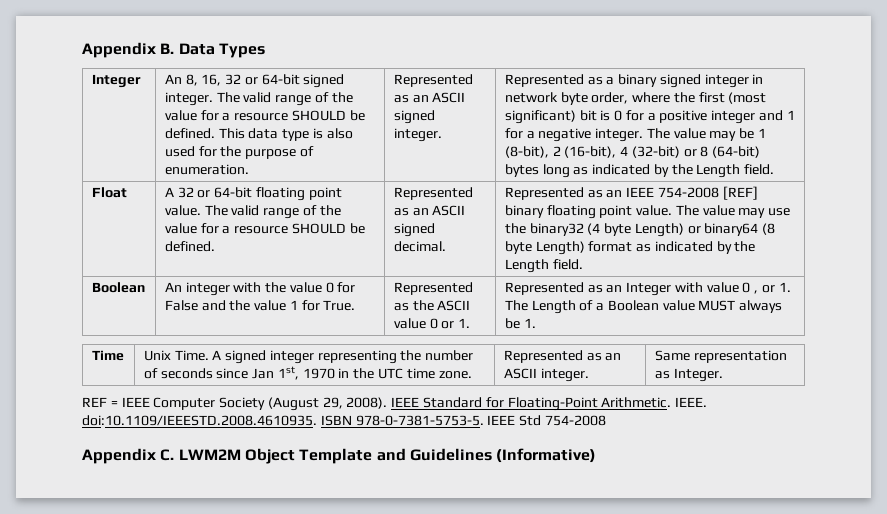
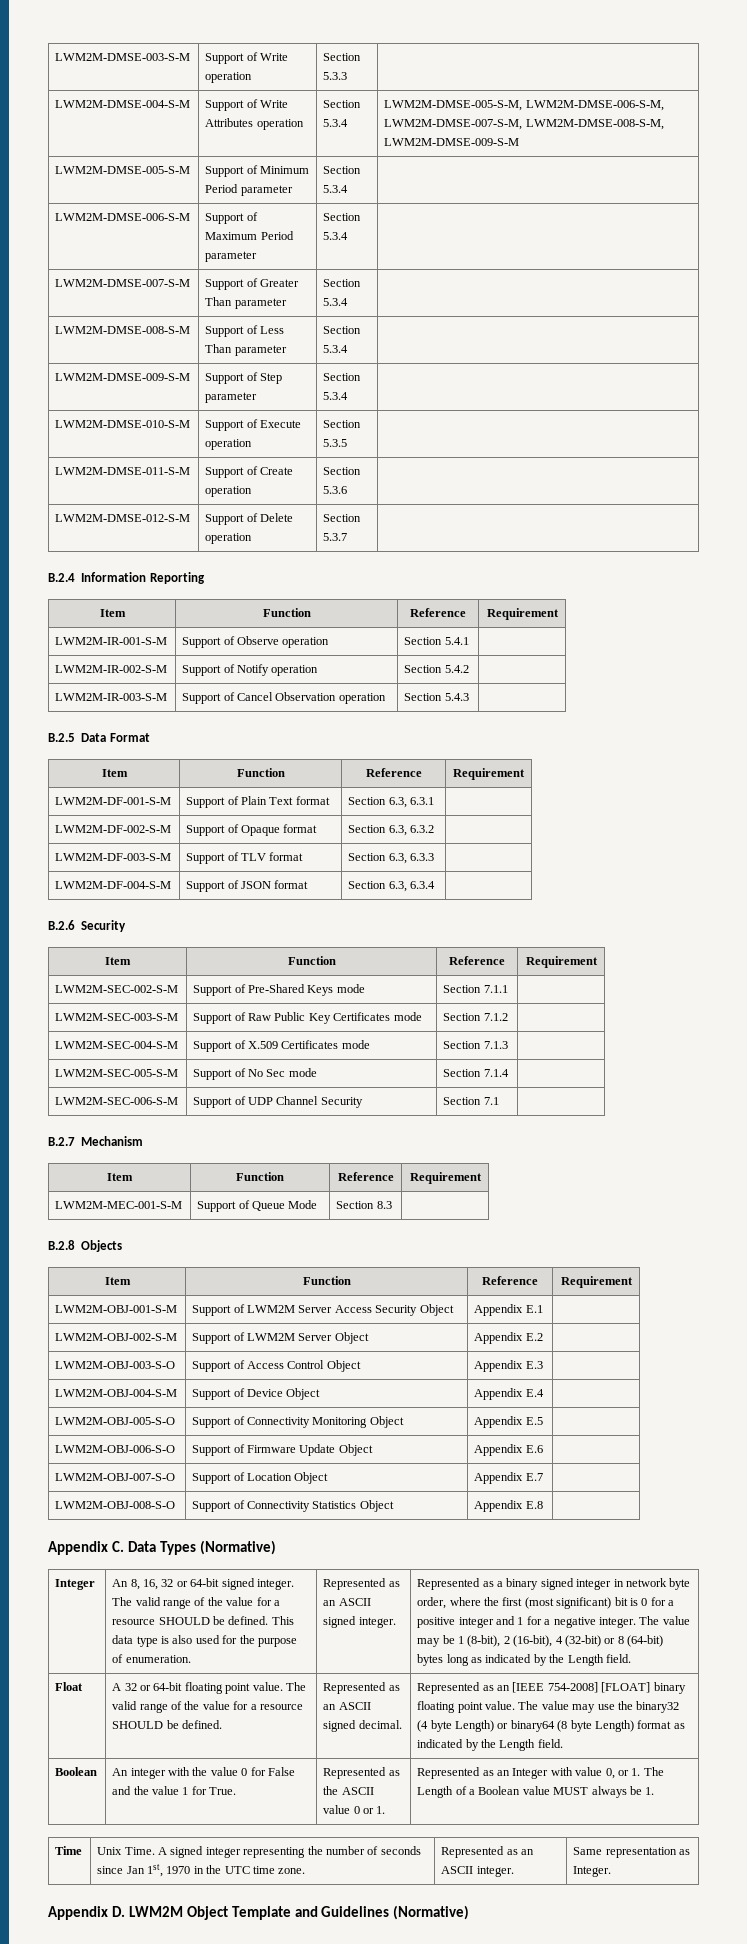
[82,42,175,58] Appendix B. -> [55,53,191,61] [205,52,289,64] [205,72,253,83] [323,53,362,61] [323,72,348,80] [55,100,191,108] [205,99,289,111] [205,118,304,130] [323,100,362,108] [323,119,349,127] [384,100,664,111] [384,119,664,130] [384,138,520,146] [55,166,191,174] [205,165,310,177] [205,184,293,196] [323,166,362,174] [323,185,349,193] [55,213,191,221] [205,212,258,224] [205,231,294,240] [205,251,258,262] [323,213,362,221] [323,232,349,240] [55,279,191,287] [205,278,300,290] [205,297,287,309] [323,279,362,287] [323,298,349,306] [55,326,191,334] [205,325,285,337] [205,344,287,356] [323,326,362,334] [323,345,349,353] [55,373,191,381] [205,372,283,384] [205,392,258,403] [323,373,362,381] [323,392,349,400] [55,420,191,428] [205,419,302,431] [205,439,253,450] [323,420,362,428] [323,439,348,447] [55,467,191,475] [205,466,294,478] [205,486,253,497] [323,467,362,475] [323,486,348,494] [55,514,191,522] [205,513,294,525] [205,533,253,544] [323,514,362,522] [323,533,348,541] [48,572,205,584] [99,609,126,617] [262,608,311,617] [410,608,466,617] [486,608,559,620] [55,637,168,645] [182,636,330,648] [404,637,469,645] [55,665,168,673] [182,664,319,676] [404,665,469,673] [55,693,168,701] [182,692,386,704] [404,693,469,701] [48,733,150,742] [101,769,128,777] [236,768,285,777] [365,768,422,777] [453,768,525,780] [55,797,172,805] [186,796,330,808] [348,797,435,808] [55,825,172,833] [186,824,318,836] [348,825,435,836] [55,853,172,861] [186,852,304,864] [348,853,435,864] [55,881,172,889] [186,880,309,892] [348,881,436,892] [48,920,127,932] [105,957,131,965] [287,956,336,965] [449,956,505,965] [525,956,598,968] [55,985,179,993] [193,984,365,996] [443,985,508,993] [55,1013,179,1021] [193,1012,422,1024] [443,1013,508,1021] [55,1041,179,1049] [193,1040,370,1052] [443,1041,508,1049] [55,1069,179,1077] [193,1068,317,1080] [443,1069,509,1077] [55,1097,179,1105] [193,1096,363,1108] [443,1097,499,1105] [48,1136,144,1146] [107,1173,133,1181] [236,1172,284,1181] [337,1172,394,1181] [409,1172,482,1184] [55,1201,183,1209] [197,1200,318,1212] [336,1201,392,1209] [48,1240,123,1252] [104,1277,131,1285] [302,1276,351,1285] [482,1276,538,1285] [560,1276,633,1288] [55,1305,178,1313] [192,1304,454,1316] [474,1304,543,1316] [55,1333,178,1341] [192,1332,369,1344] [474,1332,543,1344] [55,1361,176,1369] [192,1360,361,1372] [474,1360,543,1372] [55,1389,178,1397] [192,1388,321,1400] [474,1388,544,1400] [55,1417,176,1425] [192,1416,404,1428] [474,1416,543,1428] [55,1445,176,1453] [192,1444,373,1456] [474,1444,543,1456] [55,1473,176,1481] [192,1472,329,1484] [474,1472,543,1484] [55,1501,176,1509] [192,1500,394,1512] [474,1500,543,1512] [48,1541,124,1555] LWM2M-DMSE-003-S-M | Support of Write operation | Section 5.3.3 | // LWM2M-DMSE-004-S-M | Support of Write Attributes operation | Section 5.3.4 | LWM2M-DMSE-005-S-M, LWM2M-DMSE-006-S-M, LWM2M-DMSE-007-S-M, LWM2M-DMSE-008-S-M, LWM2M-DMSE-009-S-M // LWM2M-DMSE-005-S-M | Support of Minimum Period parameter | Section 5.3.4 | // LWM2M-DMSE-006-S-M | Support of Maximum Period parameter | Section 5.3.4 | // LWM2M-DMSE-007-S-M | Support of Greater Than parameter | Section 5.3.4 | // LWM2M-DMSE-008-S-M | Support of Less Than parameter | Section 5.3.4 | // LWM2M-DMSE-009-S-M | Support of Step parameter | Section 5.3.4 | // LWM2M-DMSE-010-S-M | Support of Execute operation | Section 5.3.5 | // LWM2M-DMSE-011-S-M | Support of Create operation | Section 5.3.6 | // LWM2M-DMSE-012-S-M | Support of Delete operation | Section 5.3.7 | // B.2.4 Information Reporting // Item | Function | Reference | Requirement // LWM2M-IR-001-S-M | Support of Observe operation | Section 5.4.1 | // LWM2M-IR-002-S-M | Support of Notify operation | Section 5.4.2 | // LWM2M-IR-003-S-M | Support of Cancel Observation operation | Section 5.4.3 | // B.2.5 Data Format // Item | Function | Reference | Requirement // LWM2M-DF-001-S-M | Support of Plain Text format | Section 6.3, 6.3.1 | // LWM2M-DF-002-S-M | Support of Opaque format | Section 6.3, 6.3.2 | // LWM2M-DF-003-S-M | Support of TLV format | Section 6.3, 6.3.3 | // LWM2M-DF-004-S-M | Support of JSON format | Section 6.3, 6.3.4 | // B.2.6 Security // Item | Function | Reference | Requirement // LWM2M-SEC-002-S-M | Support of Pre-Shared Keys mode | Section 7.1.1 | // LWM2M-SEC-003-S-M | Support of Raw Public Key Certificates mode | Section 7.1.2 | // LWM2M-SEC-004-S-M | Support of X.509 Certificates mode | Section 7.1.3 | // LWM2M-SEC-005-S-M | Support of No Sec mode | Section 7.1.4 | // LWM2M-SEC-006-S-M | Support of UDP Channel Security | Section 7.1 | // B.2.7 Mechanism // Item | Function | Reference | Requirement // LWM2M-MEC-001-S-M | Support of Queue Mode | Section 8.3 | // B.2.8 Objects // Item | Function | Reference | Requirement // LWM2M-OBJ-001-S-M | Support of LWM2M Server Access Security Object | Appendix E.1 | // LWM2M-OBJ-002-S-M | Support of LWM2M Server Object | Appendix E.2 | // LWM2M-OBJ-003-S-O | Support of Access Control Object | Appendix E.3 | // LWM2M-OBJ-004-S-M | Support of Device Object | Appendix E.4 | // LWM2M-OBJ-005-S-O | Support of Connectivity Monitoring Object | Appendix E.5 | // LWM2M-OBJ-006-S-O | Support of Firmware Update Object | Appendix E.6 | // LWM2M-OBJ-007-S-O | Support of Location Object | Appendix E.7 | // LWM2M-OBJ-008-S-O | Support of Connectivity Statistics Object | Appendix E.8 | // Appendix C.
(265, 50) none -> [199,1540,276,1555] (Normative)
[626,186,758,200] IEEE 754-2008 [REF] -> [512,1682,651,1693] [IEEE 754-2008] [FLOAT]
[742,282,759,294] 0 , -> [605,1768,615,1779] 0,
[82,397,708,411] [82,415,606,426] [82,448,175,464] // REF = IEEE Computer Society (August 29, 2008). IEEE Standard for Floating-Point Arithmetic. IEEE. doi:10.1109/IEEESTD.2008.4610935. ISBN 978-0-7381-5753-5. IEEE Std 754-2008 // Appendix C. -> [48,1906,125,1920] // Appendix D.
[496,448,597,463] (Informative) -> [393,1905,470,1920] (Normative)

